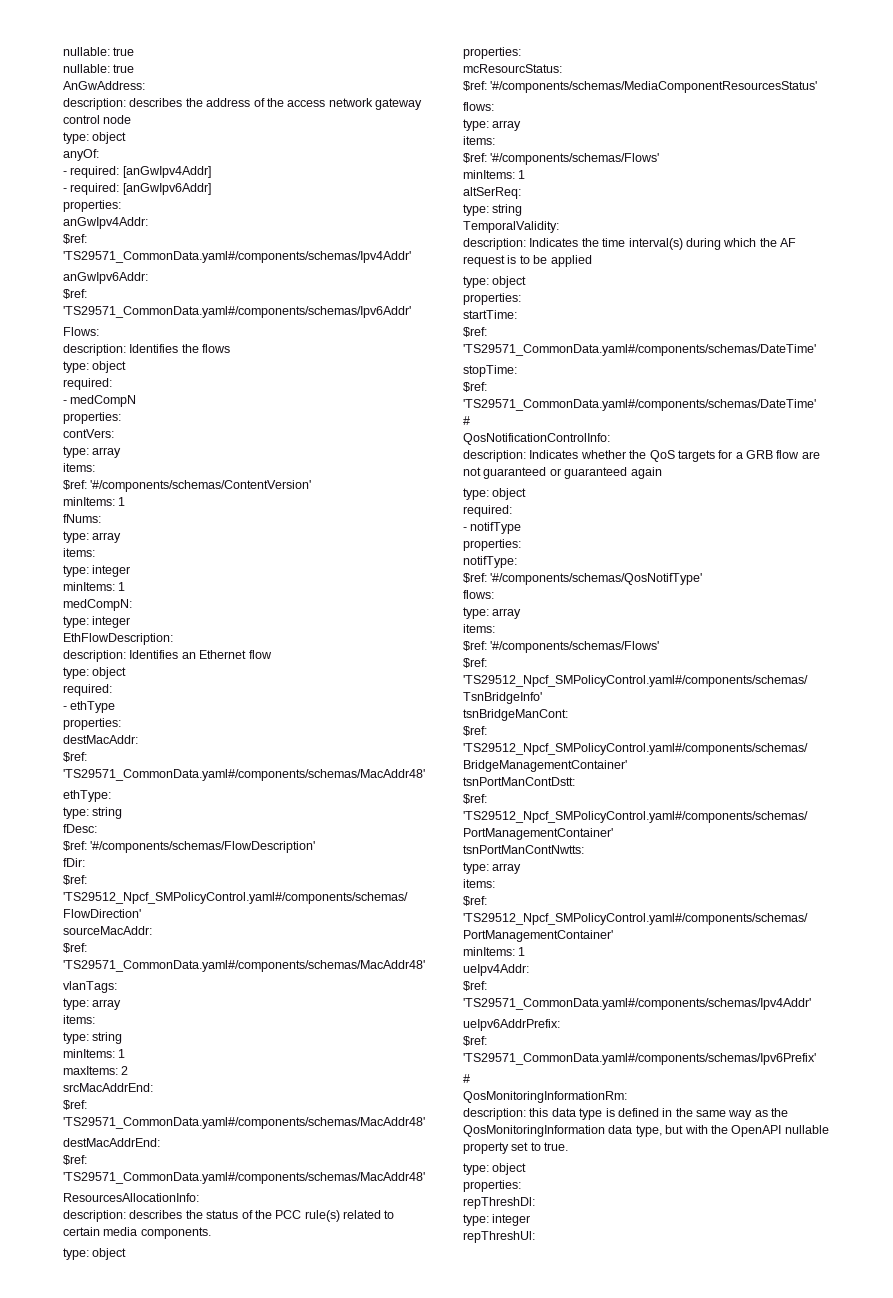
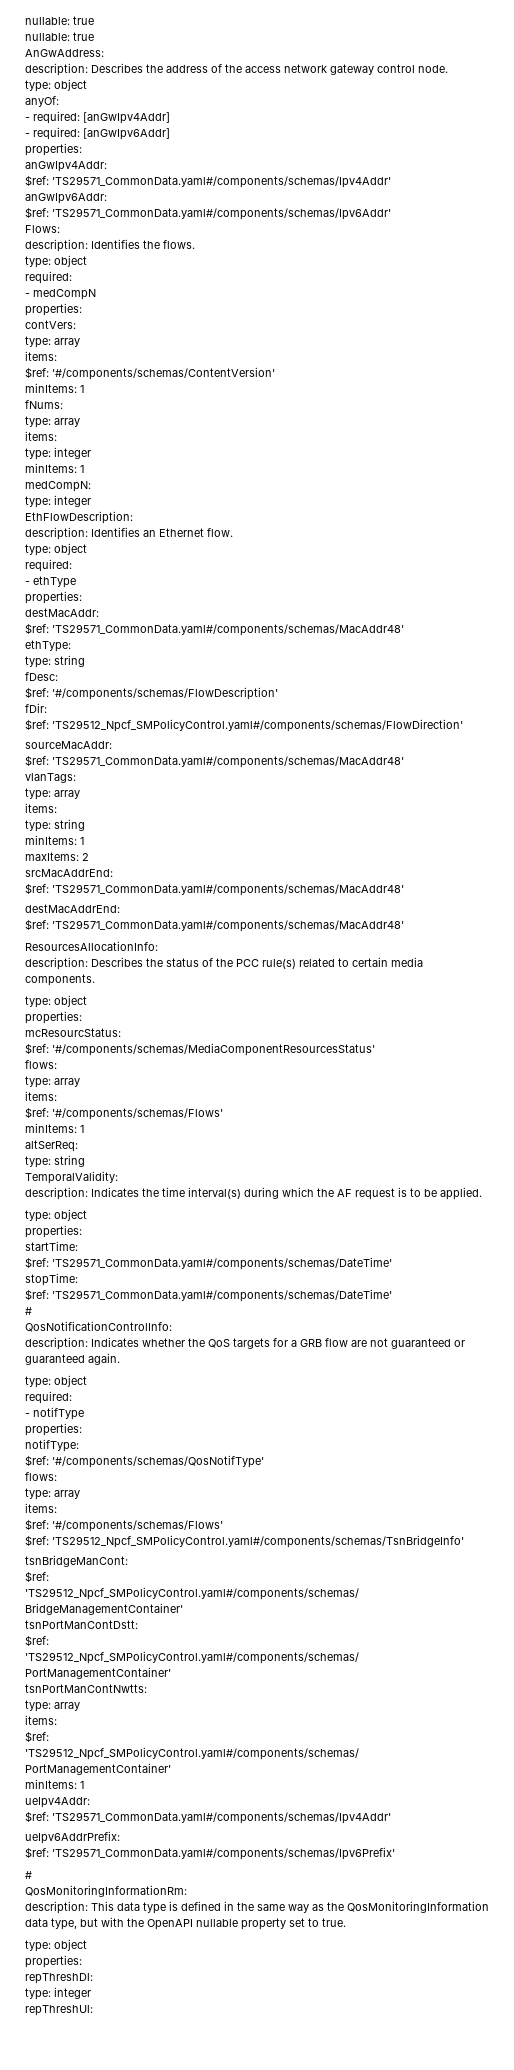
[129,98,183,107] describes -> [91,63,143,73] Describes
[103,115,132,124] node -> [418,65,448,73] node.
[202,344,231,353] flows -> [163,240,195,249] flows.
[248,650,272,659] flow -> [207,528,233,537] flow.
[129,1210,183,1219] describes -> [91,957,143,967] Describes
[550,255,592,267] applied -> [440,1187,482,1200] applied.
[630,467,662,479] again -> [88,1353,120,1365] again.
[529,1108,549,1117] this -> [91,1901,114,1911] This

